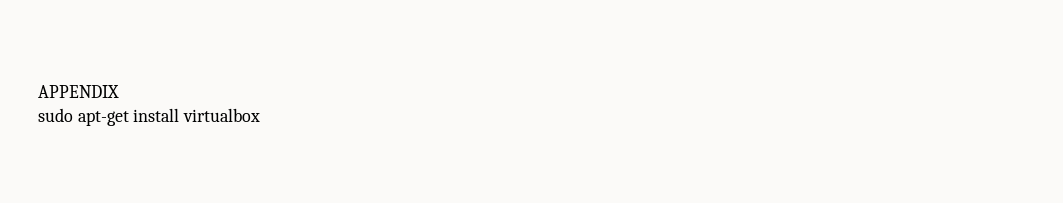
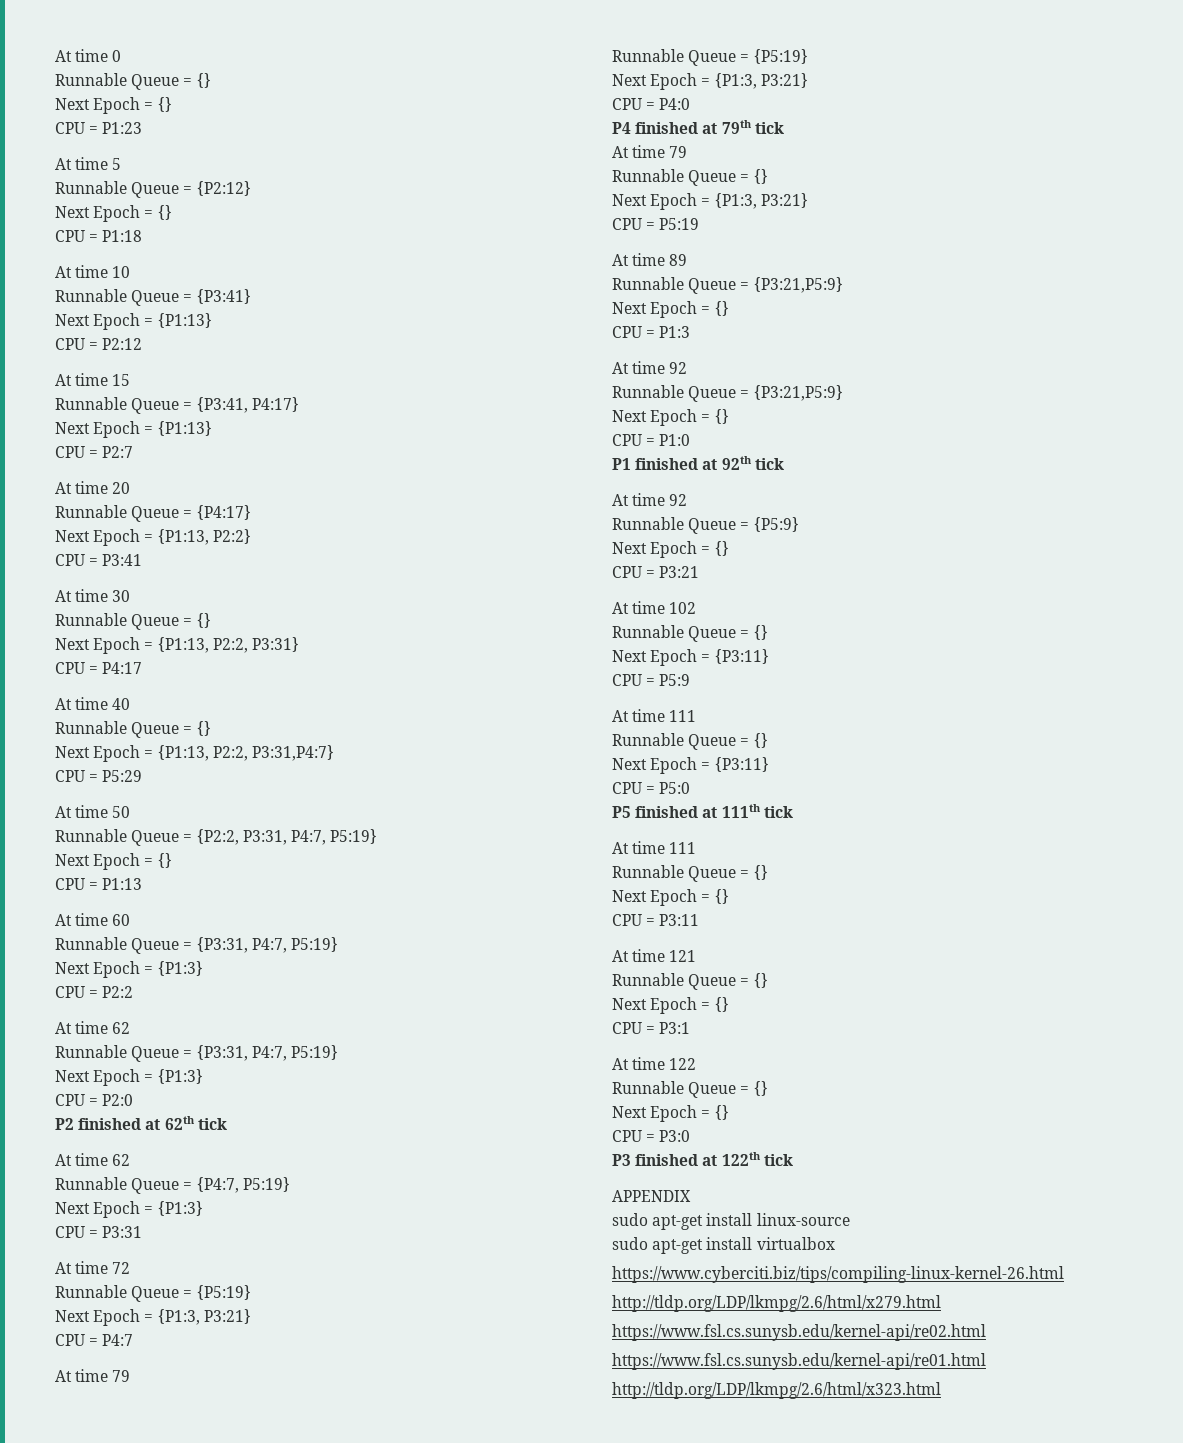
[38,85,119,98] APPENDIX -> [55,49,122,62] [55,73,211,90] [55,97,172,114] [55,122,143,134] [55,157,122,170] [55,181,251,198] [55,205,172,222] [55,230,143,242] [55,265,131,278] [55,289,251,306] [55,313,212,330] [55,338,143,350] [55,373,131,386] [55,397,299,414] [55,421,212,438] [55,446,134,458] [55,481,131,494] [55,505,251,522] [55,529,251,546] [55,554,143,566] [55,589,131,602] [55,613,211,630] [55,637,299,654] [55,662,143,674] [55,697,131,710] [55,721,211,738] [55,745,334,762] [55,770,143,782] [55,805,131,818] [55,829,378,846] [55,853,172,870] [55,878,143,890] [55,913,131,926] [55,937,338,954] [55,961,203,978] [55,986,134,998] [55,1021,131,1034] [55,1045,338,1062] [55,1069,203,1086] [55,1094,134,1106] [55,1116,227,1130] [55,1153,131,1166] [55,1177,290,1194] [55,1201,203,1218] [55,1226,143,1238] [55,1261,131,1274] [55,1285,251,1302] [55,1309,251,1326] [55,1334,134,1346] [55,1369,131,1382] [612,49,808,66] [612,73,808,90] [612,98,691,110] [612,120,784,134] [612,145,688,158] [612,169,768,186] [612,193,808,210] [612,218,700,230] [612,253,688,266] [612,277,843,294] [612,301,729,318] [612,326,691,338] [612,361,688,374] [612,385,843,402] [612,409,729,426] [612,434,691,446] [612,456,784,470] [612,493,688,506] [612,517,799,534] [612,541,729,558] [612,566,700,578] [612,601,697,614] [612,625,768,642] [612,649,769,666] [612,674,691,686] [612,709,697,722] [612,733,768,750] [612,757,769,774] [612,782,691,794] [612,804,793,818] [612,841,697,854] [612,865,768,882] [612,889,729,906] [612,914,700,926] [612,949,697,962] [612,973,768,990] [612,997,729,1014] [612,1022,691,1034] [612,1057,697,1070] [612,1081,768,1098] [612,1105,729,1122] [612,1130,691,1142] [612,1152,793,1166] [612,1190,691,1202] [612,1213,850,1230] At time 0 // Runnable Queue = {} // Next Epoch = {} // CPU = P1:23 // At time 5 // Runnable Queue = {P2:12} // Next Epoch = {} // CPU = P1:18 // At time 10 // Runnable Queue = {P3:41} // Next Epoch = {P1:13} // CPU = P2:12 // At time 15 // Runnable Queue = {P3:41, P4:17} // Next Epoch = {P1:13} // CPU = P2:7 // At time 20 // Runnable Queue = {P4:17} // Next Epoch = {P1:13, P2:2} // CPU = P3:41 // At time 30 // Runnable Queue = {} // Next Epoch = {P1:13, P2:2, P3:31} // CPU = P4:17 // At time 40 // Runnable Queue = {} // Next Epoch = {P1:13, P2:2, P3:31,P4:7} // CPU = P5:29 // At time 50 // Runnable Queue = {P2:2, P3:31, P4:7, P5:19} // Next Epoch = {} // CPU = P1:13 // At time 60 // Runnable Queue = {P3:31, P4:7, P5:19} // Next Epoch = {P1:3} // CPU = P2:2 // At time 62 // Runnable Queue = {P3:31, P4:7, P5:19} // Next Epoch = {P1:3} // CPU = P2:0 // P2 finished at 62th tick // At time 62 // Runnable Queue = {P4:7, P5:19} // Next Epoch = {P1:3} // CPU = P3:31 // At time 72 // Runnable Queue = {P5:19} // Next Epoch = {P1:3, P3:21} // CPU = P4:7 // At time 79 // Runnable Queue = {P5:19} // Next Epoch = {P1:3, P3:21} // CPU = P4:0 // P4 finished at 79th tick // At time 79 // Runnable Queue = {} // Next Epoch = {P1:3, P3:21} // CPU = P5:19 // At time 89 // Runnable Queue = {P3:21,P5:9} // Next Epoch = {} // CPU = P1:3 // At time 92 // Runnable Queue = {P3:21,P5:9} // Next Epoch = {} // CPU = P1:0 // P1 finished at 92th tick // At time 92 // Runnable Queue = {P5:9} // Next Epoch = {} // CPU = P3:21 // At time 102 // Runnable Queue = {} // Next Epoch = {P3:11} // CPU = P5:9 // At time 111 // Runnable Queue = {} // Next Epoch = {P3:11} // CPU = P5:0 // P5 finished at 111th tick // At time 111 // Runnable Queue = {} // Next Epoch = {} // CPU = P3:11 // At time 121 // Runnable Queue = {} // Next Epoch = {} // CPU = P3:1 // At time 122 // Runnable Queue = {} // Next Epoch = {} // CPU = P3:0 // P3 finished at 122th tick // APPENDIX // sudo apt-get install linux-source
(261, 115) none -> [612,1266,1064,1283] [612,1295,941,1312] [612,1324,986,1341] [612,1353,986,1370] [612,1382,941,1399] // https://www.cyberciti.biz/tips/compiling-linux-kernel-26.html // http://tldp.org/LDP/lkmpg/2.6/html/x279.html // https://www.fsl.cs.sunysb.edu/kernel-api/re02.html // https://www.fsl.cs.sunysb.edu/kernel-api/re01.html // http://tldp.org/LDP/lkmpg/2.6/html/x323.html

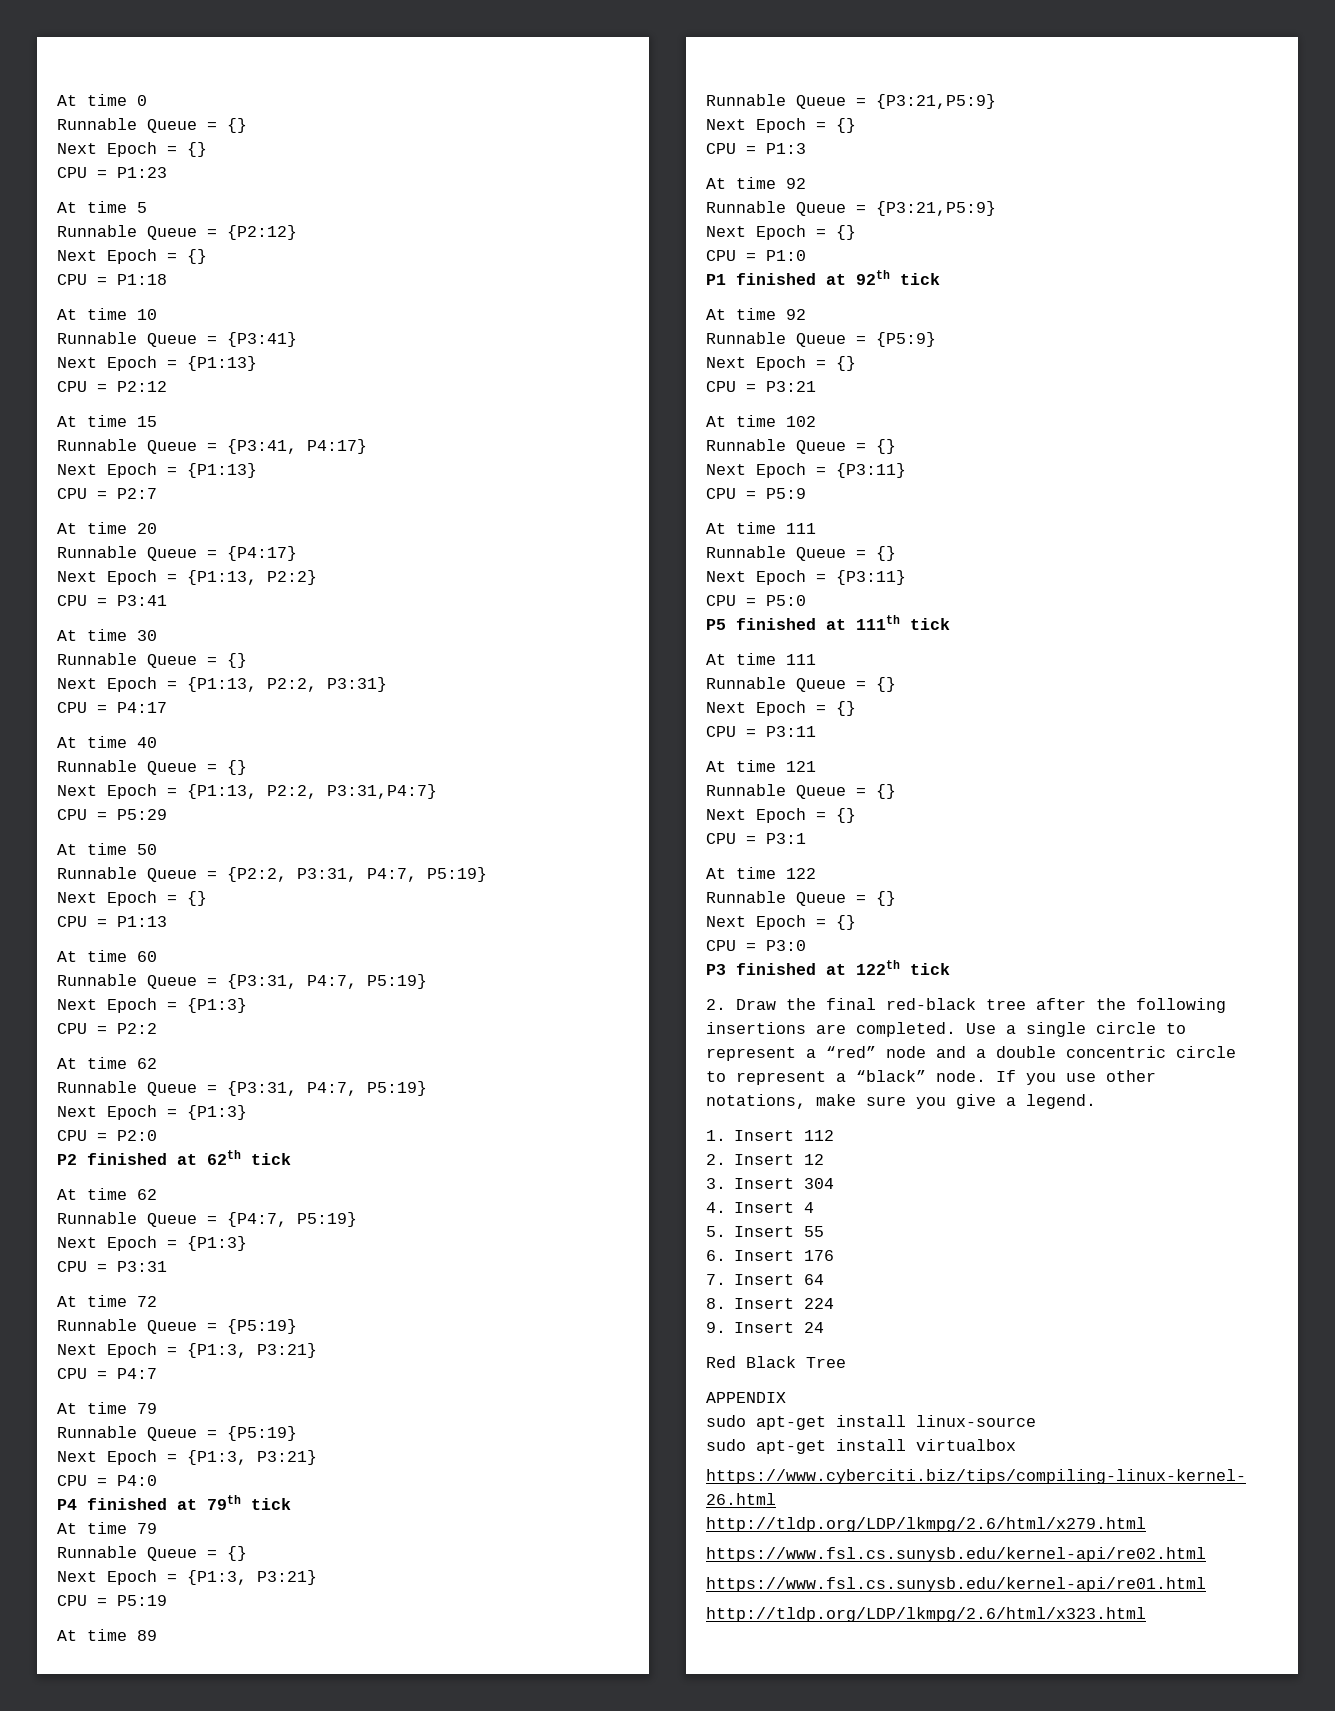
(793, 1160) none -> [706,998,1226,1013] [706,1022,1186,1037] [706,1046,1236,1061] [706,1070,1156,1085] [706,1094,1096,1109] [706,1130,835,1141] [706,1154,825,1165] [706,1178,835,1189] [706,1202,815,1213] [706,1226,825,1237] [706,1250,835,1261] [706,1274,825,1285] [706,1298,835,1309] [706,1322,825,1333] [706,1356,846,1368] // 2. Draw the final red-black tree after the following insertions are completed. Use a single circle to represent a “red” node and a double concentric circle to represent a “black” node. If you use other notations, make sure you give a legend. // 1. Insert 112 // 2. Insert 12 // 3. Insert 304 // 4. Insert 4 // 5. Insert 55 // 6. Insert 176 // 7. Insert 64 // 8. Insert 224 // 9. Insert 24 // Red Black Tree

